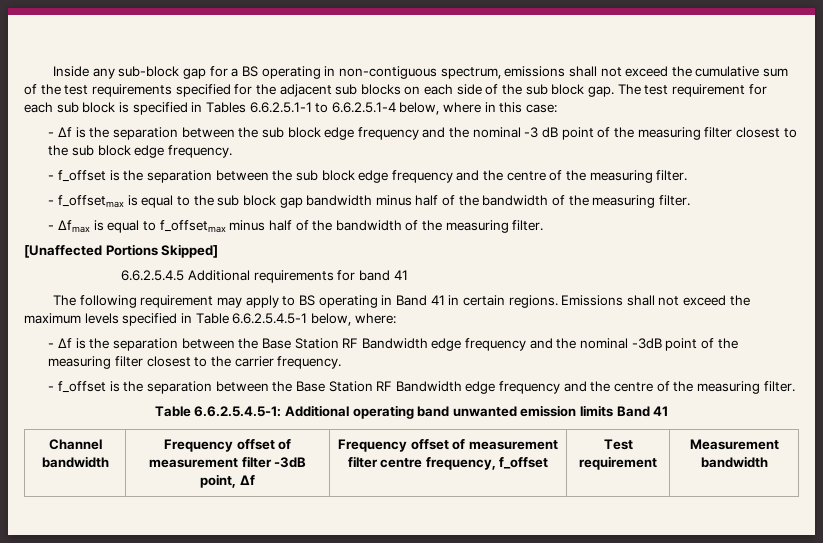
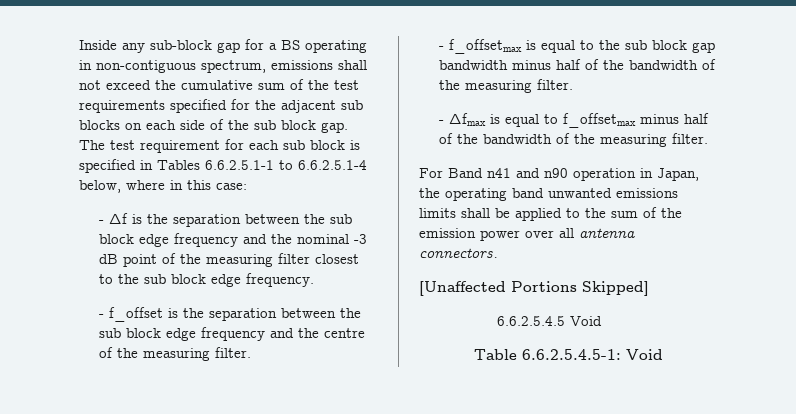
[24,244,219,258] [121,270,408,283] [53,295,750,308] [24,313,396,326] [48,338,738,351] [48,356,342,369] [48,381,795,394] [154,405,669,419] [48,439,102,450] [41,456,109,468] [163,439,292,452] [148,456,307,468] [200,474,255,488] [338,439,558,452] [347,456,549,470] [603,439,633,450] [579,456,657,470] [689,439,779,450] [700,456,768,468] [Unaffected Portions Skipped] // 6.6.2.5.4.5 Additional requirements for band 41 // The following requirement may apply to BS operating in Band 41 in certain regions. Emissions shall not exceed the maximum levels specified in Table 6.6.2.5.4.5-1 below, where: // - Δf is the separation between the Base Station RF Bandwidth edge frequency and the nominal -3dB point of the measuring filter closest to the carrier frequency. // - f_offset is the separation between the Base Station RF Bandwidth edge frequency and the centre of the measuring filter. // Table 6.6.2.5.4.5-1: Additional operating band unwanted emission limits Band 41 // Channel bandwidth | Frequency offset of measurement filter -3dB point, Δf | Frequency offset of measurement filter centre frequency, f_offset | Test requirement | Measurement bandwidth -> [419,168,699,181] [419,188,678,201] [419,207,682,221] [419,228,635,241] [419,248,498,258] [419,281,649,296] [496,316,602,326] [473,349,663,360] For Band n41 and n90 operation in Japan, the operating band unwanted emissions limits shall be applied to the sum of the emission power over all antenna connectors. // [Unaffected Portions Skipped] // 6.6.2.5.4.5 Void // Table 6.6.2.5.4.5-1: Void

